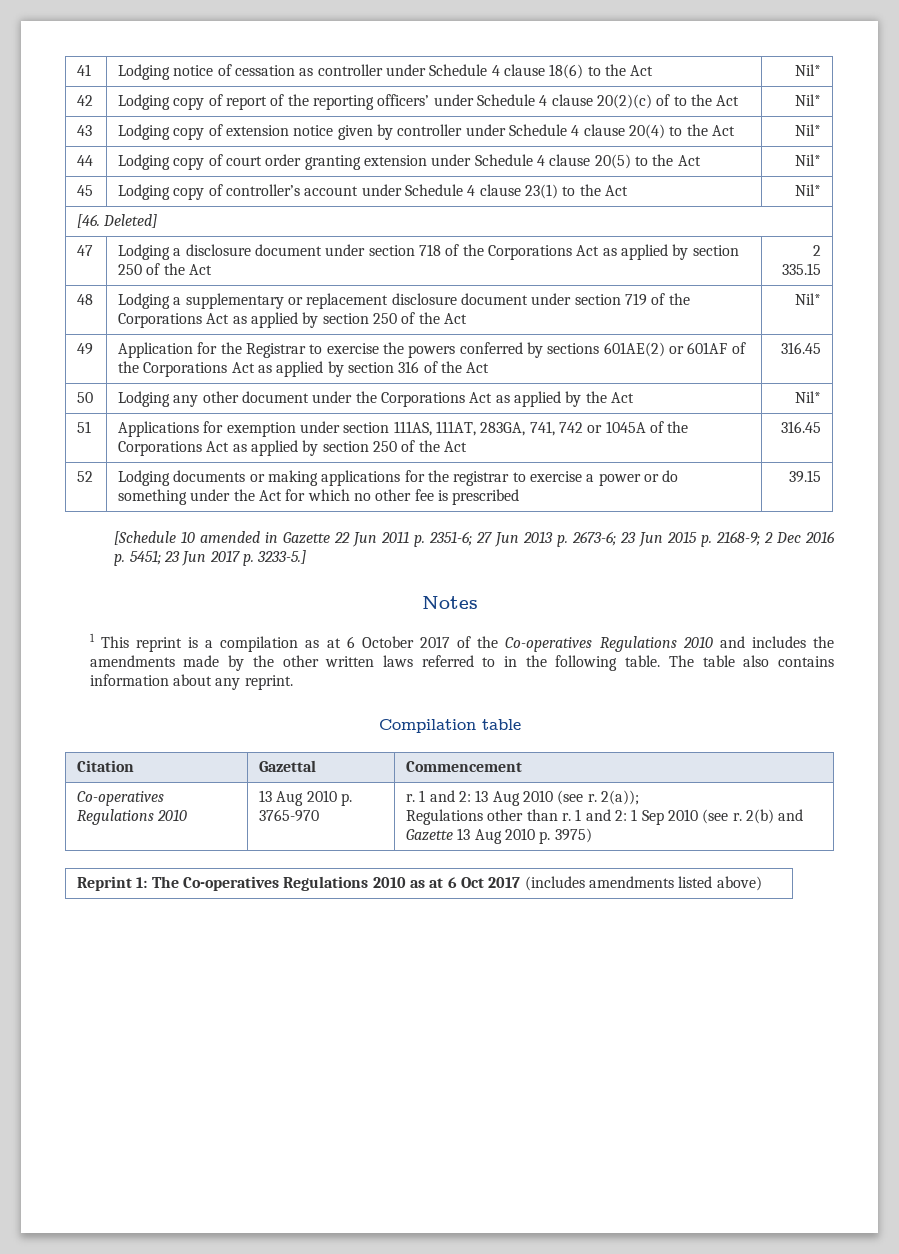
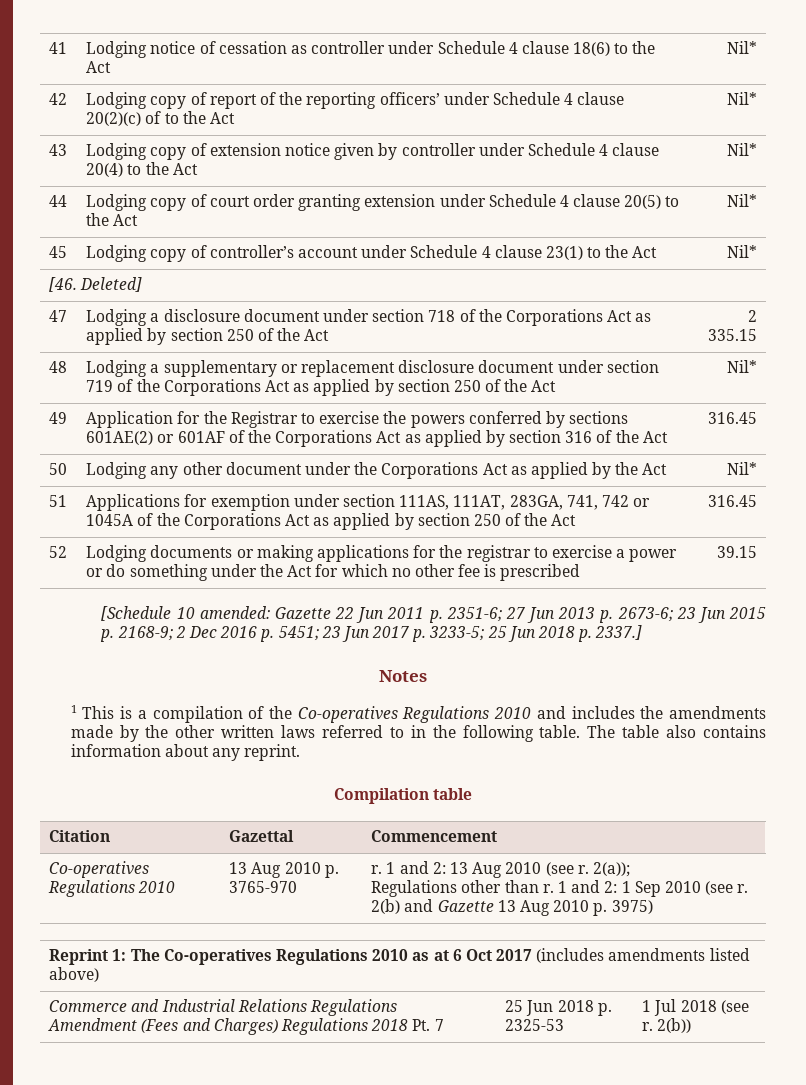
[200,531,279,543] amended in -> [199,606,270,619] amended:
[257,550,307,564] 3233-5.] -> [429,625,643,642] 3233-5; 25 Jun 2018 p. 2337.]
[135,637,182,652] reprint -> (115, 712) none
[305,636,450,648] as at 6 October 2017 -> (243, 714) none
(762, 883) none -> [49,999,398,1016] [48,1018,444,1035] [505,1000,612,1016] [505,1019,565,1031] [642,999,749,1016] [642,1018,692,1033] // Commerce and Industrial Relations Regulations Amendment (Fees and Charges) Regulations 2018 Pt. 7 | 25 Jun 2018 p. 2325-53 | 1 Jul 2018 (see r. 2(b))

